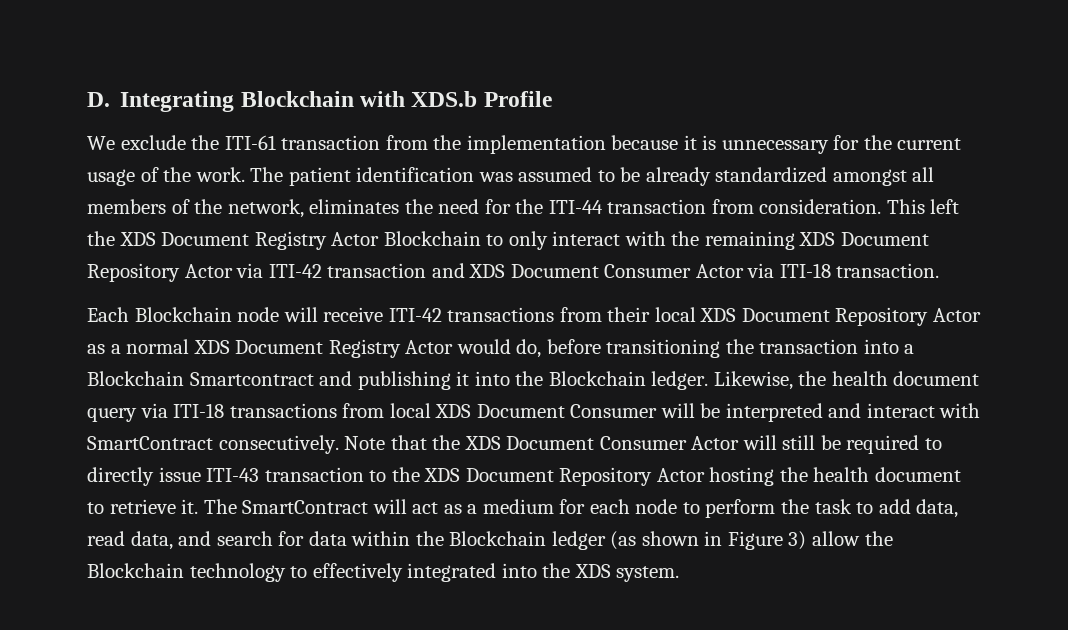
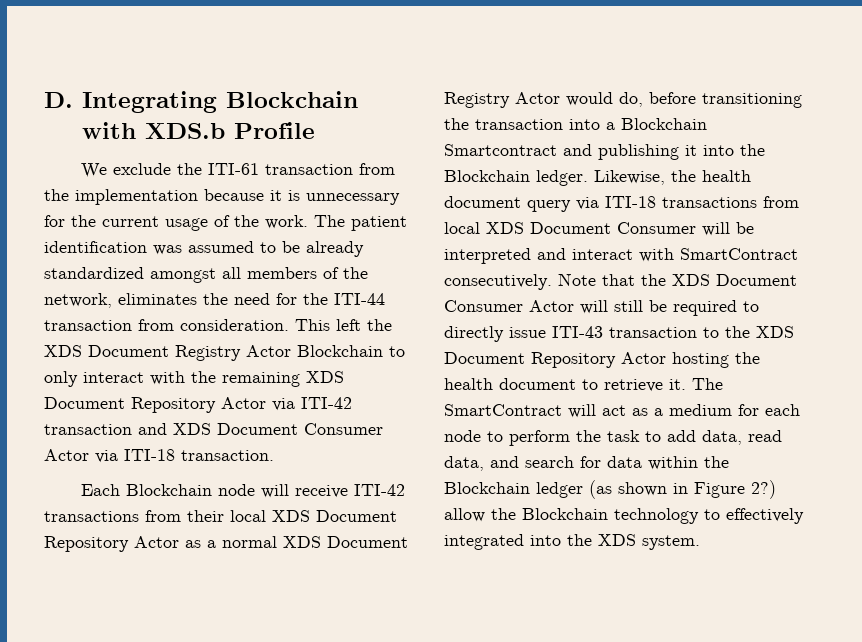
[788,531,807,550] 3) -> [751,480,776,499] 2?)

